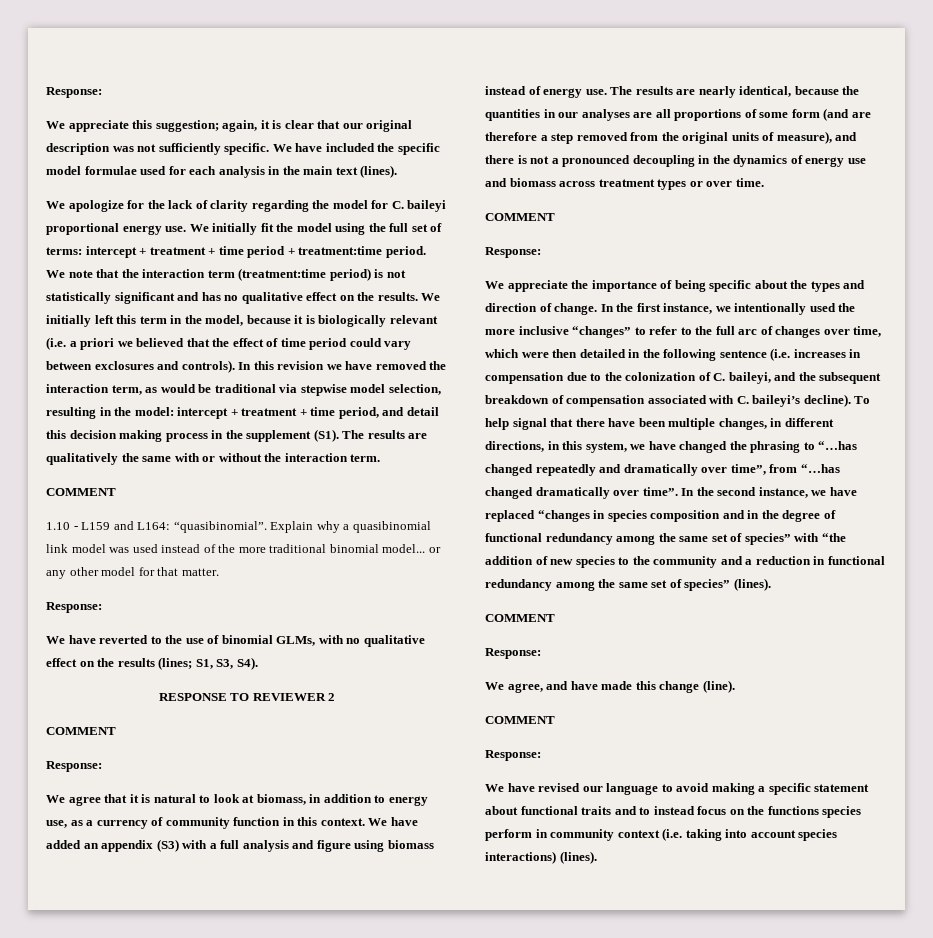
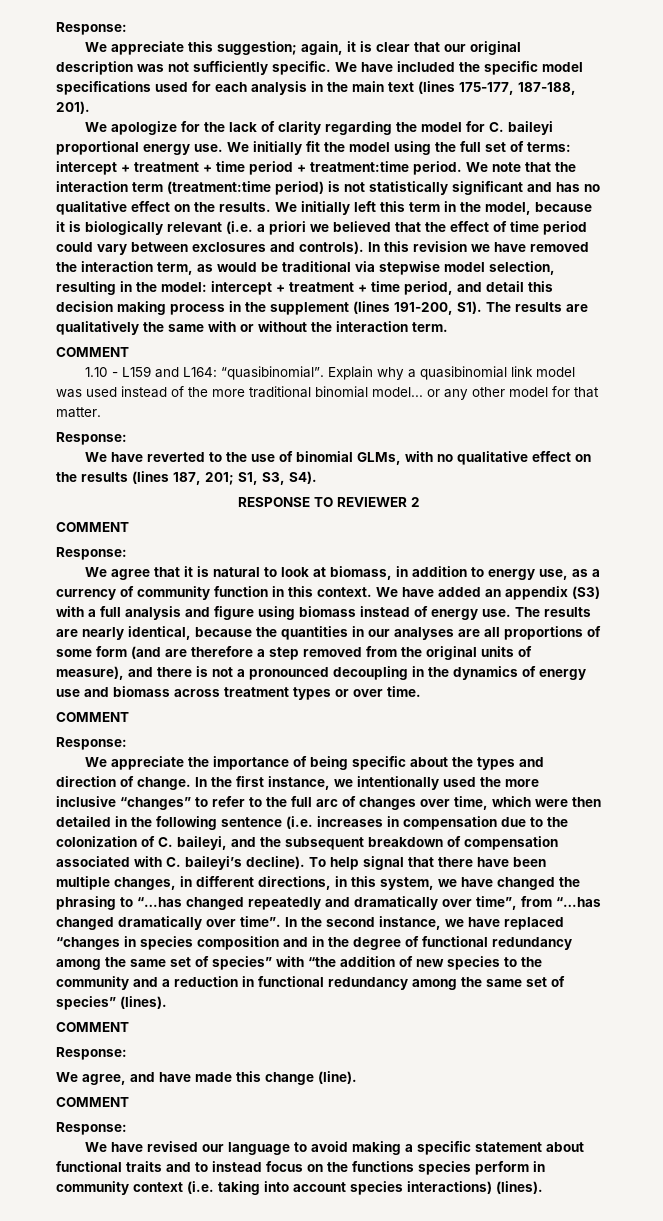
[84,166,137,175] formulae -> [56,81,151,95] specifications
[360,165,398,178] (lines). -> [418,81,576,95] [56,101,90,114] (lines 175-177, 187-188, 201).
[313,429,339,442] (S1). -> [353,301,482,315] (lines 191-200, S1).
[158,657,193,670] (lines; -> [132,471,234,485] (lines 187, 201;

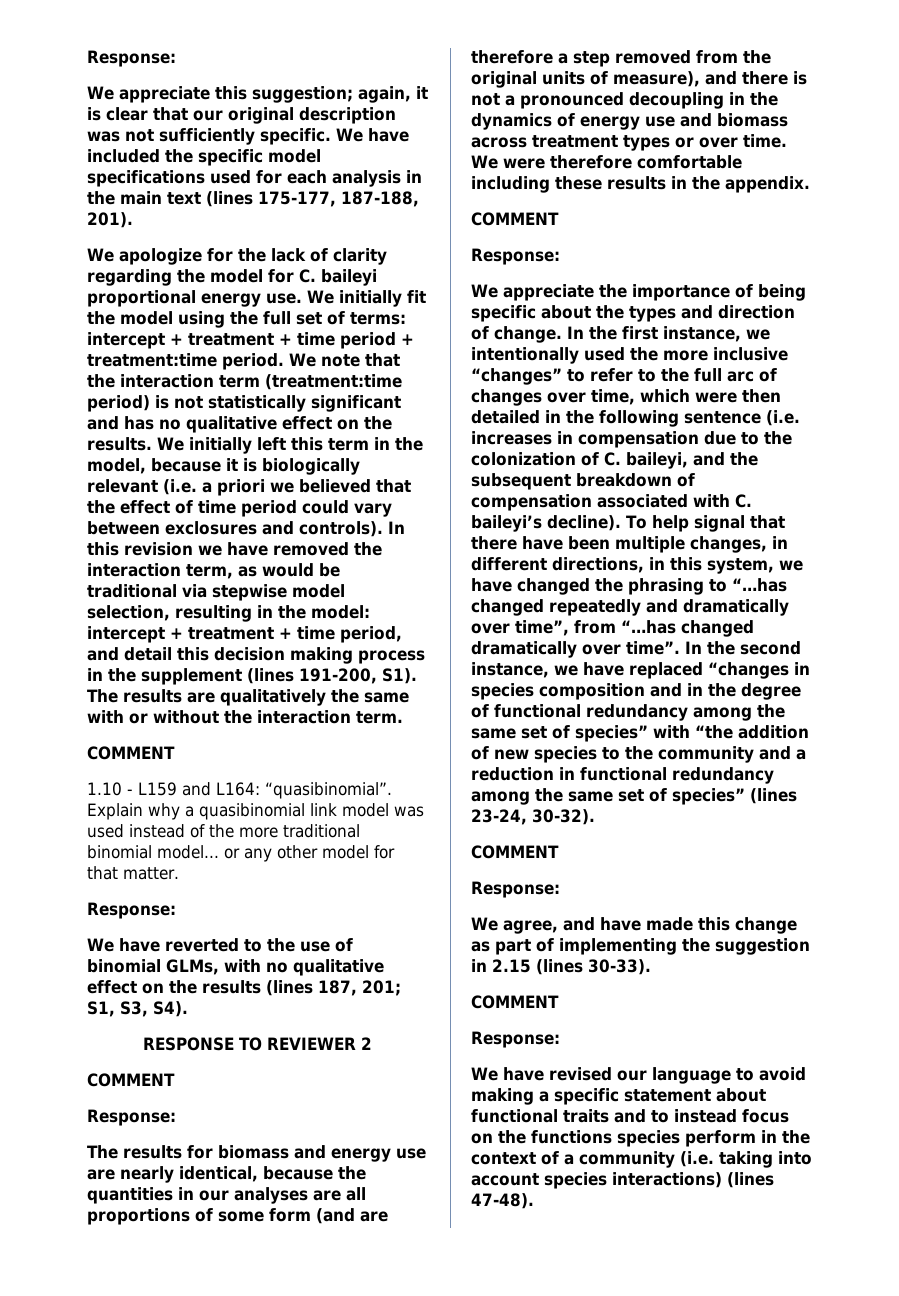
[84,566,600,580] [56,586,600,600] [56,606,591,620] We agree that it is natural to look at biomass, in addition to energy use, as a currency of community function in this context. We have added an appendix (S3) with a full analysis and figure using biomass instead of energy use. The results -> [87,1145,426,1162] The results for biomass and energy use
(421, 691) none -> [471,155,742,169] [471,176,810,193] We were therefore comfortable including these results in the appendix.
[120,996,167,1009] (lines). -> [750,788,797,804] [471,809,595,825] (lines 23-24, 30-32).
[318,1071,357,1084] (line). -> [471,938,810,955] [471,959,651,975] as part of implementing the suggestion in 2.15 (lines 30-33).
[56,1181,183,1195] community context -> [782,1130,810,1144] [471,1151,675,1168] the context of a community
[496,1181,543,1194] (lines). -> [727,1172,774,1188] [471,1193,534,1209] (lines 47-48).

